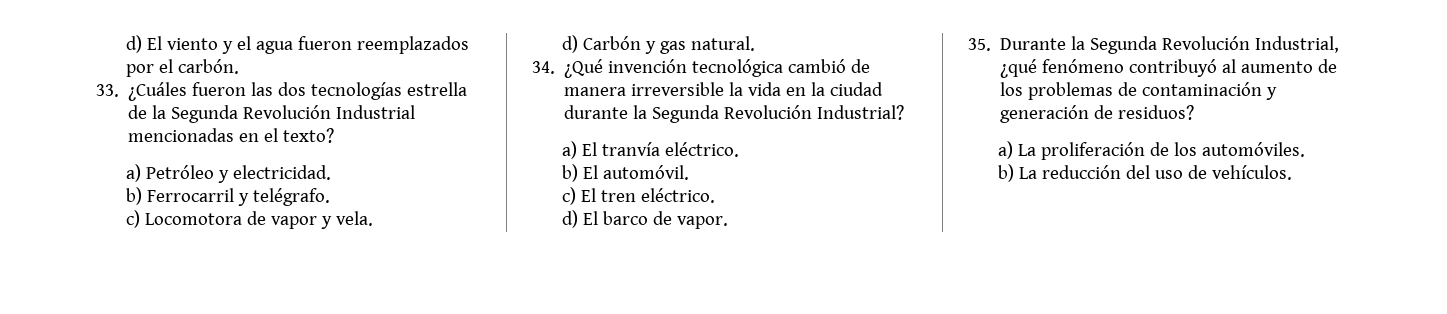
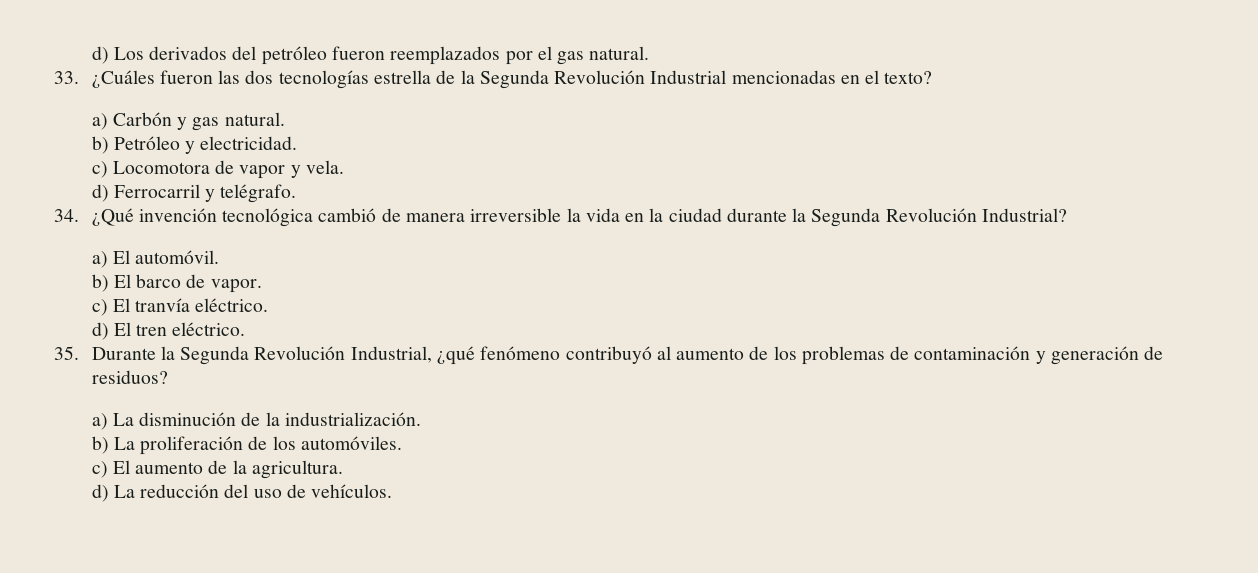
[126,35,294,54] d) El viento y el agua -> [91,46,327,65] d) Los derivados del petróleo
[178,59,240,74] carbón. -> [557,46,650,65] gas natural.
(142, 173) none -> [112,112,285,131] [91,136,109,154] Carbón y gas natural. // b)
[126,187,331,206] // b) Ferrocarril y telégrafo. -> (298, 143) none
[583,36,756,54] Carbón y gas natural. -> [113,184,297,203] Ferrocarril y telégrafo.
[602,142,740,157] tranvía eléctrico. -> [135,250,220,264] automóvil.
[603,165,690,180] [562,187,637,205] automóvil. // c) El tren -> [136,274,262,293] [91,298,191,316] barco de vapor. // c) El tranvía
[603,211,729,229] barco de vapor. -> [136,322,246,336] tren eléctrico.
[1041,142,1306,160] [998,164,1015,182] proliferación de los automóviles. // b) -> [139,412,422,426] [91,436,403,455] [91,460,344,479] [91,484,109,502] disminución de la industrialización. // b) La proliferación de los automóviles. // c) El aumento de la agricultura. // d)

